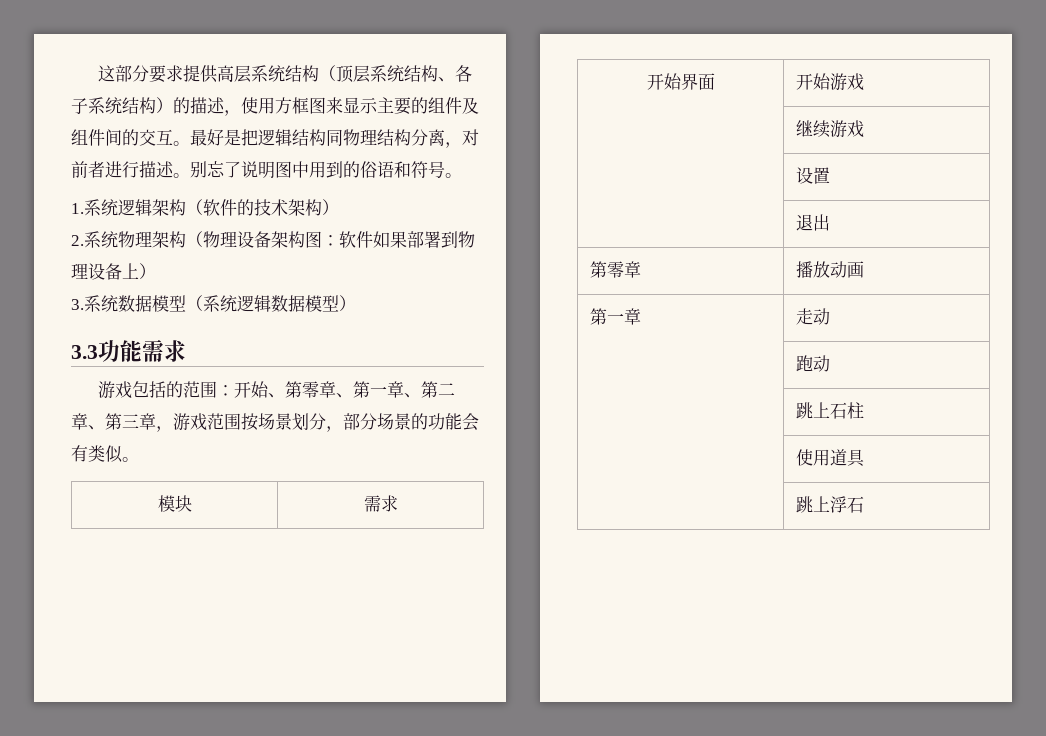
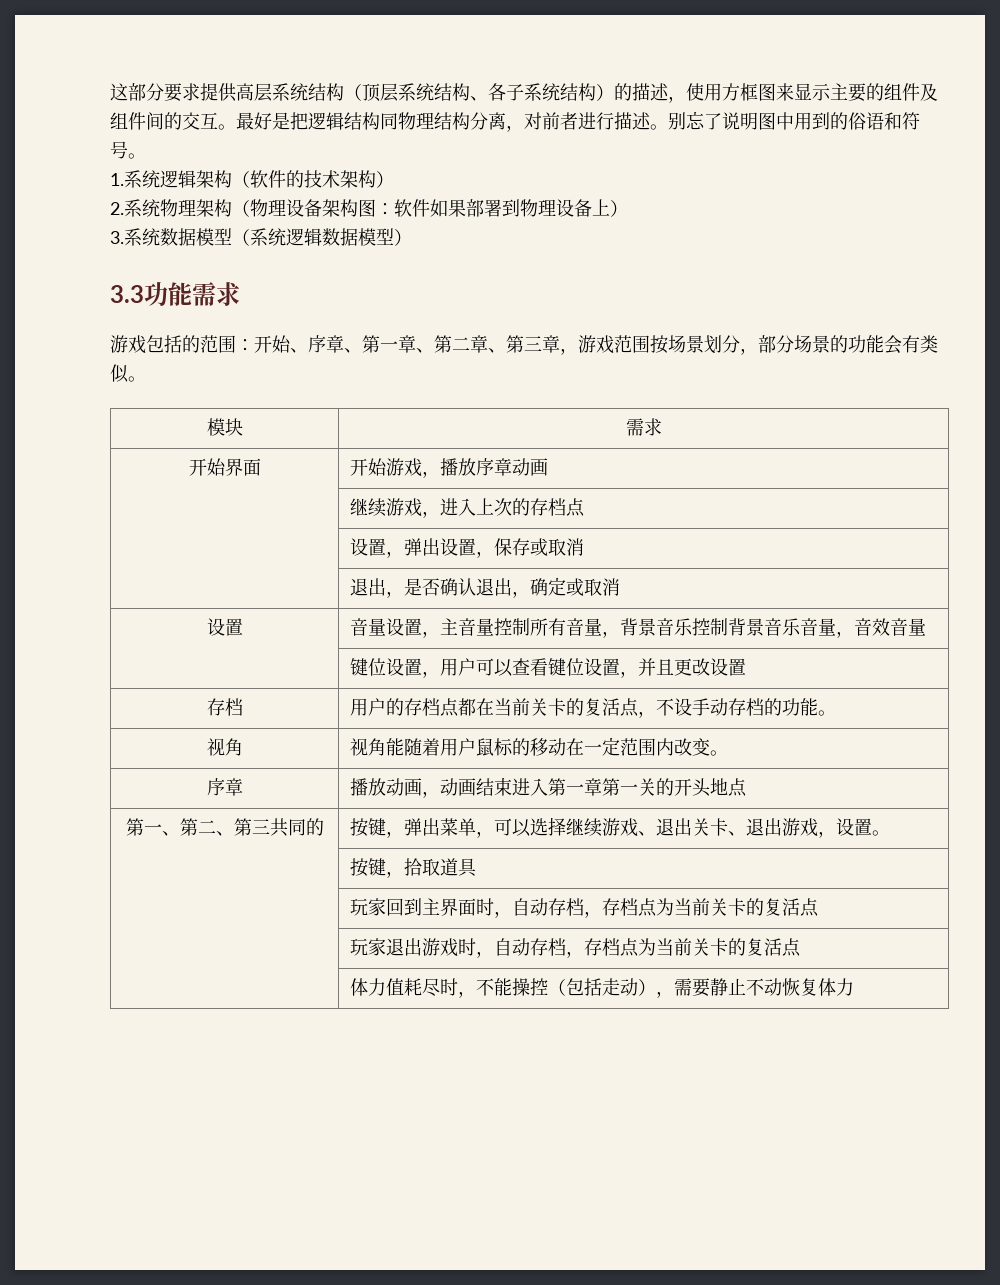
[284,381,319,398] 第零 -> [308,335,326,353] 序
[795,120,864,138] [795,167,830,184] [795,214,830,231] [589,261,641,278] [795,261,864,278] [589,308,641,325] [795,308,830,325] [795,355,830,372] [795,402,864,419] [795,449,865,467] [795,496,864,513] // | 继续游戏 // | 设置 // | 退出 // 第零章 | 播放动画 // 第一章 | 走动 // | 跑动 // | 跳上石柱 // | 使用道具 // | 跳上浮石 -> [422,458,549,478] [350,498,586,518] [350,538,585,558] [350,577,621,598] [206,618,243,636] [350,618,927,638] [350,658,747,678] [206,698,243,716] [350,698,837,718] [206,738,243,756] [350,737,729,756] [206,778,243,796] [350,778,748,798] [125,818,324,837] [350,817,891,838] [350,858,478,878] [350,898,820,918] [350,938,802,958] [350,978,855,998] ，播放序章动画 // | 继续游戏，进入上次的存档点 // | 设置，弹出设置，保存或取消 // | 退出，是否确认退出，确定或取消 // 设置 | 音量设置，主音量控制所有音量，背景音乐控制背景音乐音量，音效音量 // | 键位设置，用户可以查看键位设置，并且更改设置 // 存档 | 用户的存档点都在当前关卡的复活点，不设手动存档的功能。 // 视角 | 视角能随着用户鼠标的移动在一定范围内改变。 // 序章 | 播放动画，动画结束进入第一章第一关的开头地点 // 第一、第二、第三共同的 | 按键，弹出菜单，可以选择继续游戏、退出关卡、退出游戏，设置。 // | 按键，拾取道具 // | 玩家回到主界面时，自动存档，存档点为当前关卡的复活点 // | 玩家退出游戏时，自动存档，存档点为当前关卡的复活点 // | 体力值耗尽时，不能操控（包括走动），需要静止不动恢复体力

